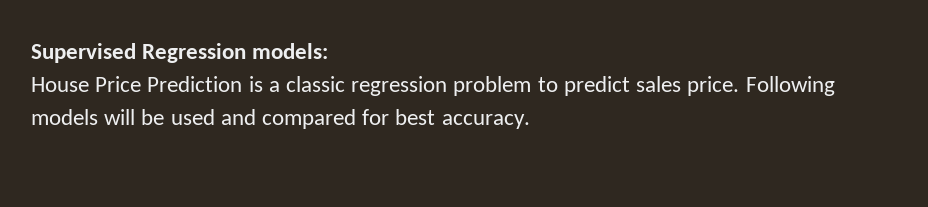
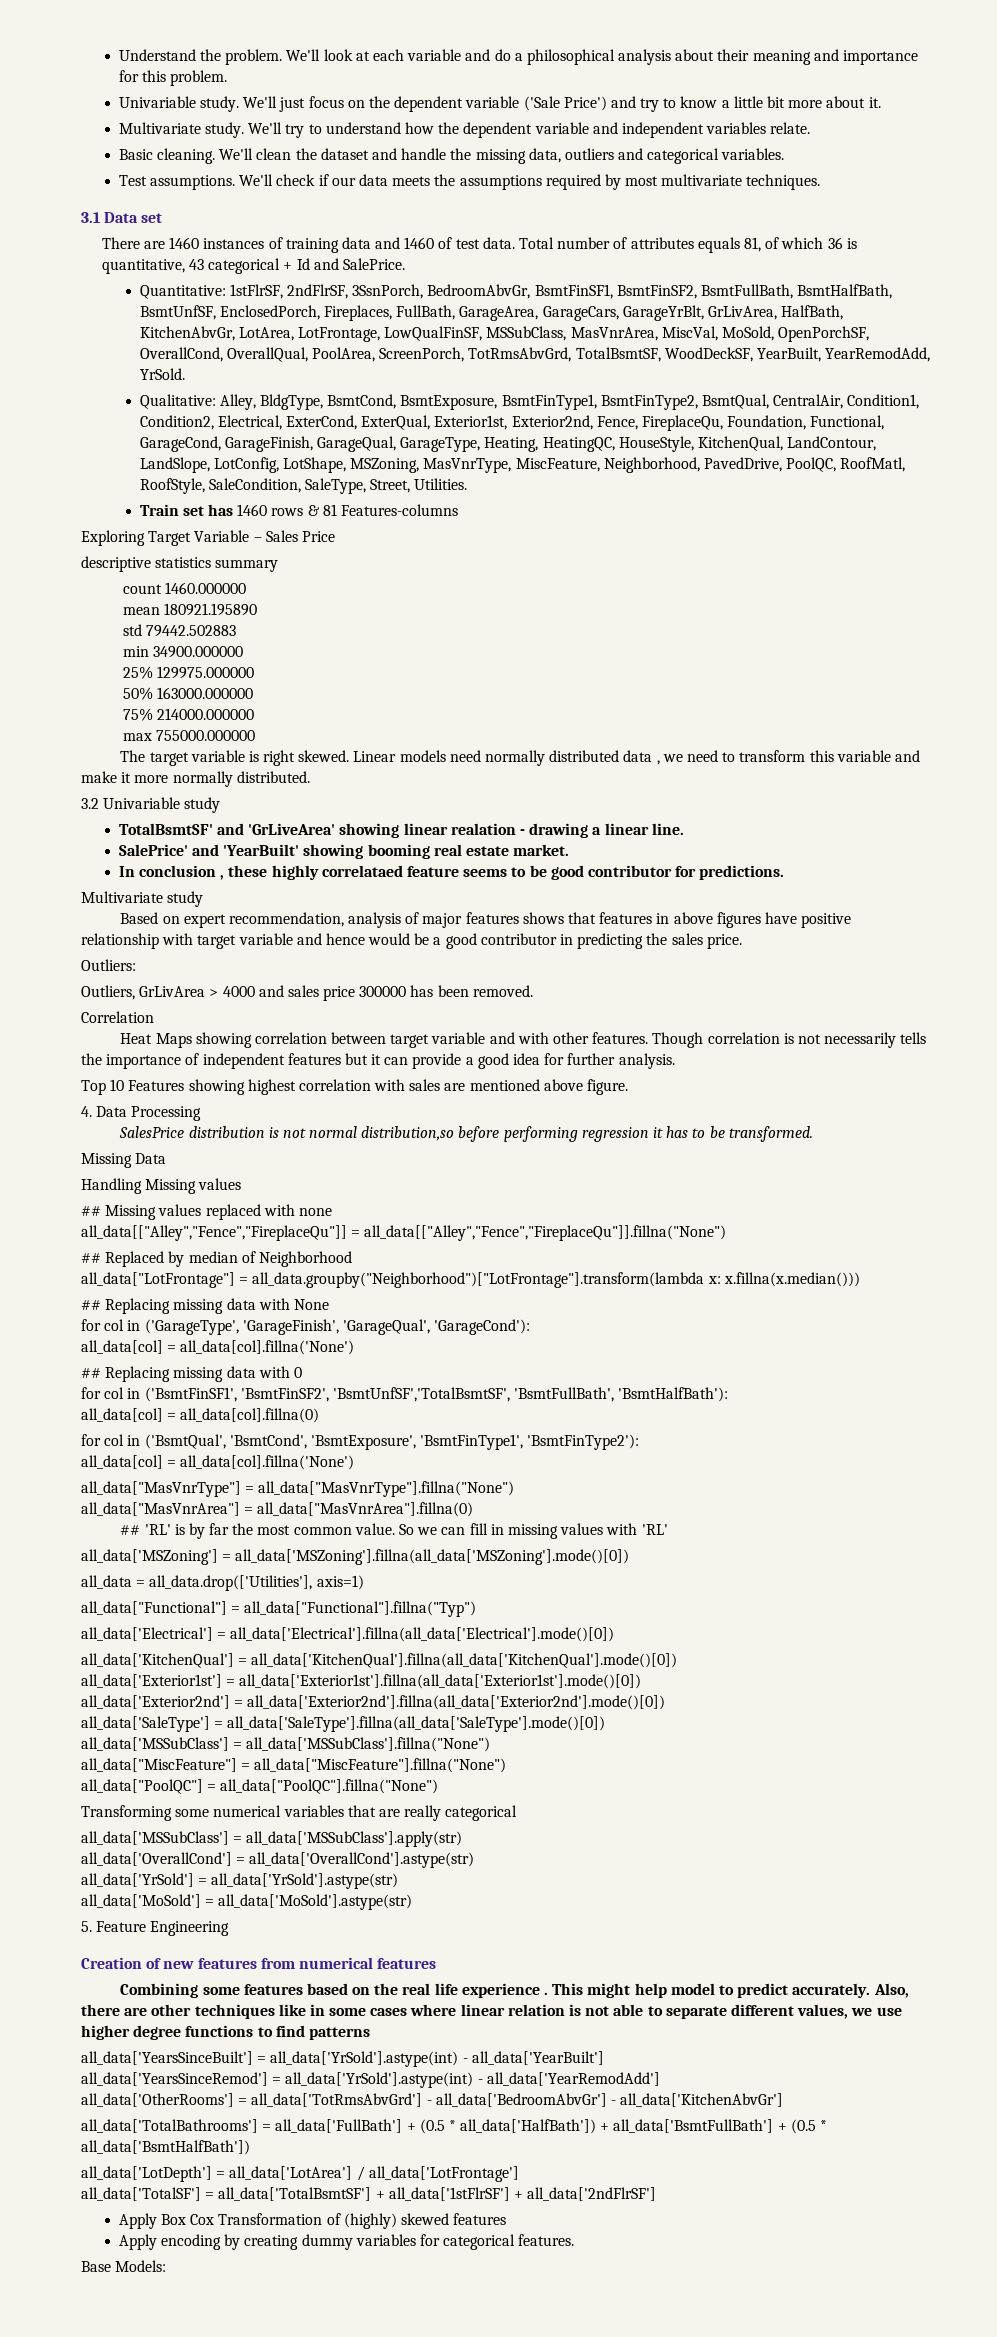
[31,43,329,63] [31,76,835,96] [31,109,530,129] Supervised Regression models: // House Price Prediction is a classic regression problem to predict sales price. Following models will be used and compared for best accuracy. -> [118,49,918,65] [118,70,228,86] [118,96,881,112] [118,122,811,138] [118,148,785,164] [118,174,821,190] [81,212,163,223] [101,237,857,253] [101,258,405,274] [139,284,893,299] [139,305,844,321] [139,326,870,342] [139,347,931,362] [139,368,185,380] [139,394,920,410] [139,415,885,431] [139,436,877,452] [139,457,906,473] [139,478,468,494] [139,504,458,516] [81,530,335,546] [81,556,279,572] [122,582,246,594] [122,603,257,616] [122,624,236,637] [122,646,243,658] [122,666,254,679] [122,687,253,700] [122,708,254,721] [122,730,255,741] [120,750,920,766] [81,771,310,787] [81,797,221,813] [118,823,684,838] [118,844,570,859] [118,865,785,880] [81,891,204,907] [120,912,852,928] [81,933,742,949] [81,959,136,971] [81,985,533,1001] [81,1011,154,1023] [120,1032,927,1048] [81,1053,675,1069] [81,1079,629,1095] [81,1106,202,1121] [119,1126,813,1142] [81,1153,167,1168] [81,1178,242,1194] [81,1204,332,1220] [81,1225,727,1241] [81,1251,352,1267] [81,1272,860,1288] [81,1298,329,1314] [81,1319,531,1335] [81,1340,355,1355] [81,1366,302,1382] [81,1387,729,1402] [81,1408,320,1423] [81,1434,640,1450] [81,1455,355,1470] [81,1481,515,1497] [81,1502,474,1517] [120,1523,668,1539] [81,1549,630,1565] [81,1575,364,1591] [81,1601,477,1617] [81,1627,615,1642] [81,1653,678,1668] [81,1674,642,1689] [81,1695,666,1710] [81,1716,606,1732] [81,1737,491,1752] [81,1758,507,1773] [81,1779,439,1794] [81,1805,518,1821] [81,1831,463,1847] [81,1852,475,1868] [81,1873,399,1889] [81,1894,413,1910] [81,1921,230,1936] [81,1957,437,1969] [120,1983,909,1998] [81,2004,902,2019] [81,2025,370,2040] [81,2051,604,2067] [81,2072,660,2088] [81,2093,784,2107] [81,2119,828,2134] [81,2140,250,2155] [81,2166,519,2182] [81,2187,657,2201] [118,2213,507,2229] [118,2234,575,2250] [81,2260,167,2272] Understand the problem. We'll look at each variable and do a philosophical analysis about their meaning and importance for this problem. // Univariable study. We'll just focus on the dependent variable ('Sale Price') and try to know a little bit more about it. // Multivariate study. We'll try to understand how the dependent variable and independent variables relate. // Basic cleaning. We'll clean the dataset and handle the missing data, outliers and categorical variables. // Test assumptions. We'll check if our data meets the assumptions required by most multivariate techniques. // 3.1 Data set // There are 1460 instances of training data and 1460 of test data. Total number of attributes equals 81, of which 36 is quantitative, 43 categorical + Id and SalePrice. // Quantitative: 1stFlrSF, 2ndFlrSF, 3SsnPorch, BedroomAbvGr, BsmtFinSF1, BsmtFinSF2, BsmtFullBath, BsmtHalfBath, BsmtUnfSF, EnclosedPorch, Fireplaces, FullBath, GarageArea, GarageCars, GarageYrBlt, GrLivArea, HalfBath, KitchenAbvGr, LotArea, LotFrontage, LowQualFinSF, MSSubClass, MasVnrArea, MiscVal, MoSold, OpenPorchSF, OverallCond, OverallQual, PoolArea, ScreenPorch, TotRmsAbvGrd, TotalBsmtSF, WoodDeckSF, YearBuilt, YearRemodAdd, YrSold. // Qualitative: Alley, BldgType, BsmtCond, BsmtExposure, BsmtFinType1, BsmtFinType2, BsmtQual, CentralAir, Condition1, Condition2, Electrical, ExterCond, ExterQual, Exterior1st, Exterior2nd, Fence, FireplaceQu, Foundation, Functional, GarageCond, GarageFinish, GarageQual, GarageType, Heating, HeatingQC, HouseStyle, KitchenQual, LandContour, LandSlope, LotConfig, LotShape, MSZoning, MasVnrType, MiscFeature, Neighborhood, PavedDrive, PoolQC, RoofMatl, RoofStyle, SaleCondition, SaleType, Street, Utilities. // Train set has 1460 rows & 81 Features-columns // Exploring Target Variable – Sales Price // descriptive statistics summary // count 1460.000000 // mean 180921.195890 // std 79442.502883 // min 34900.000000 // 25% 129975.000000 // 50% 163000.000000 // 75% 214000.000000 // max 755000.000000 // The target variable is right skewed. Linear models need normally distributed data , we need to transform this variable and make it more normally distributed. // 3.2 Univariable study // TotalBsmtSF' and 'GrLiveArea' showing linear realation - drawing a linear line. // SalePrice' and 'YearBuilt' showing booming real estate market. // In conclusion , these highly correlataed feature seems to be good contributor for predictions. // Multivariate study // Based on expert recommendation, analysis of major features shows that features in above figures have positive relationship with target variable and hence would be a good contributor in predicting the sales price. // Outliers: // Outliers, GrLivArea > 4000 and sales price 300000 has been removed. // Correlation // Heat Maps showing correlation between target variable and with other features. Though correlation is not necessarily tells the importance of independent features but it can provide a good idea for further analysis. // Top 10 Features showing highest correlation with sales are mentioned above figure. // 4. Data Processing // SalesPrice distribution is not normal distribution,so before performing regression it has to be transformed. // Missing Data // Handling Missing values // ## Missing values replaced with none // all_data[["Alley","Fence","FireplaceQu"]] = all_data[["Alley","Fence","FireplaceQu"]].fillna("None") // ## Replaced by median of Neighborhood // all_data["LotFrontage"] = all_data.groupby("Neighborhood")["LotFrontage"].transform(lambda x: x.fillna(x.median())) // ## Replacing missing data with None // for col in ('GarageType', 'GarageFinish', 'GarageQual', 'GarageCond'): // all_data[col] = all_data[col].fillna('None') // ## Replacing missing data with 0 // for col in ('BsmtFinSF1', 'BsmtFinSF2', 'BsmtUnfSF','TotalBsmtSF', 'BsmtFullBath', 'BsmtHalfBath'): // all_data[col] = all_data[col].fillna(0) // for col in ('BsmtQual', 'BsmtCond', 'BsmtExposure', 'BsmtFinType1', 'BsmtFinType2'): // all_data[col] = all_data[col].fillna('None') // all_data["MasVnrType"] = all_data["MasVnrType"].fillna("None") // all_data["MasVnrArea"] = all_data["MasVnrArea"].fillna(0) // ## 'RL' is by far the most common value. So we can fill in missing values with 'RL' // all_data['MSZoning'] = all_data['MSZoning'].fillna(all_data['MSZoning'].mode()[0]) // all_data = all_data.drop(['Utilities'], axis=1) // all_data["Functional"] = all_data["Functional"].fillna("Typ") // all_data['Electrical'] = all_data['Electrical'].fillna(all_data['Electrical'].mode()[0]) // all_data['KitchenQual'] = all_data['KitchenQual'].fillna(all_data['KitchenQual'].mode()[0]) // all_data['Exterior1st'] = all_data['Exterior1st'].fillna(all_data['Exterior1st'].mode()[0]) // all_data['Exterior2nd'] = all_data['Exterior2nd'].fillna(all_data['Exterior2nd'].mode()[0]) // all_data['SaleType'] = all_data['SaleType'].fillna(all_data['SaleType'].mode()[0]) // all_data['MSSubClass'] = all_data['MSSubClass'].fillna("None") // all_data["MiscFeature"] = all_data["MiscFeature"].fillna("None") // all_data["PoolQC"] = all_data["PoolQC"].fillna("None") // Transforming some numerical variables that are really categorical // all_data['MSSubClass'] = all_data['MSSubClass'].apply(str) // all_data['OverallCond'] = all_data['OverallCond'].astype(str) // all_data['YrSold'] = all_data['YrSold'].astype(str) // all_data['MoSold'] = all_data['MoSold'].astype(str) // 5. Feature Engineering // Creation of new features from numerical features // Combining some features based on the real life experience . This might help model to predict accurately. Also, there are other techniques like in some cases where linear relation is not able to separate different values, we use higher degree functions to find patterns // all_data['YearsSinceBuilt'] = all_data['YrSold'].astype(int) - all_data['YearBuilt'] // all_data['YearsSinceRemod'] = all_data['YrSold'].astype(int) - all_data['YearRemodAdd'] // all_data['OtherRooms'] = all_data['TotRmsAbvGrd'] - all_data['BedroomAbvGr'] - all_data['KitchenAbvGr'] // all_data['TotalBathrooms'] = all_data['FullBath'] + (0.5 * all_data['HalfBath']) + all_data['BsmtFullBath'] + (0.5 * all_data['BsmtHalfBath']) // all_data['LotDepth'] = all_data['LotArea'] / all_data['LotFrontage'] // all_data['TotalSF'] = all_data['TotalBsmtSF'] + all_data['1stFlrSF'] + all_data['2ndFlrSF'] // Apply Box Cox Transformation of (highly) skewed features // Apply encoding by creating dummy variables for categorical features. // Base Models:

